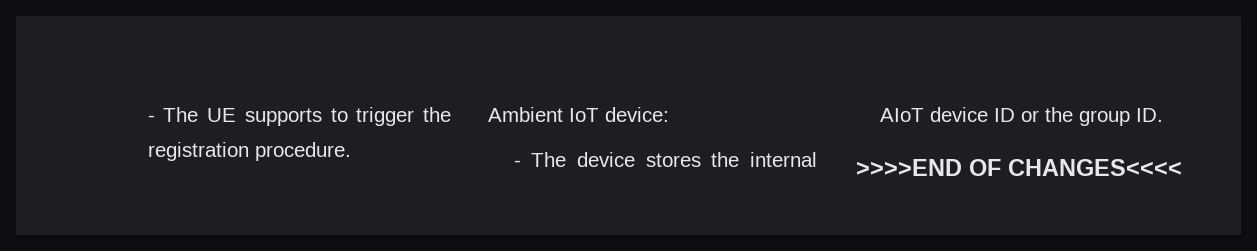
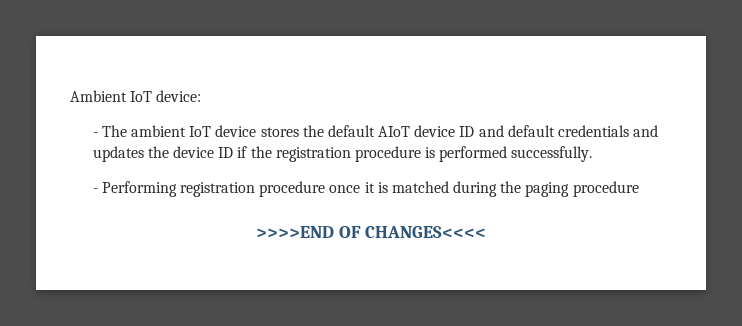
[147,107,451,126] [147,142,351,161] - The UE supports to trigger the registration procedure. // -> (70, 96) none
(567, 159) none -> [130,125,212,137] ambient IoT
[750,152,817,167] internal -> [327,125,375,137] default
[1020,107,1163,126] or the group ID. -> [478,125,659,137] [92,146,593,162] [92,181,639,197] and default credentials and updates the device ID if the registration procedure is performed successfully. // - Performing registration procedure once it is matched during the paging procedure

